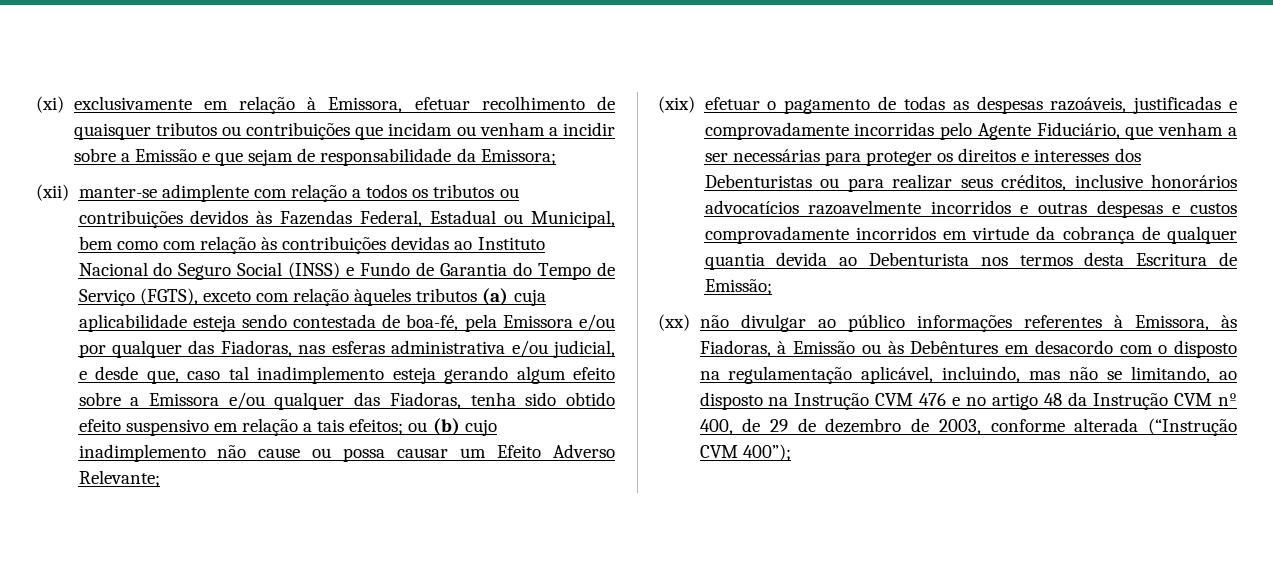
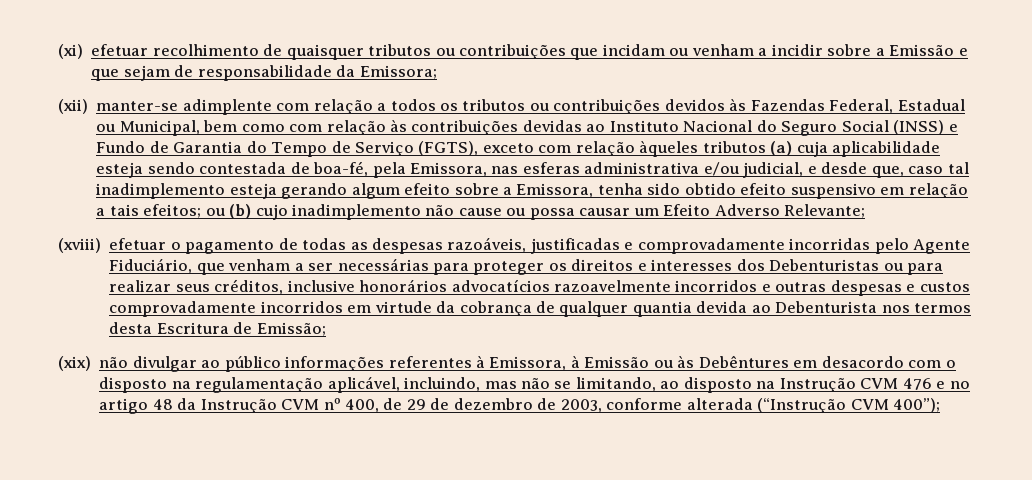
[73,96,403,114] exclusivamente em relação à Emissora, -> (83, 51) none
[502,314,615,331] [78,340,292,358] Emissora e/ou por qualquer das Fiadoras, -> [409,162,487,177] Emissora,
[148,392,461,410] Emissora e/ou qualquer das Fiadoras, -> [516,183,594,198] Emissora,
[658,96,695,113] (xix) -> [58,238,101,253] (xviii)
[658,314,690,331] (xx) -> [58,356,91,371] (xix)
[1221,315,1237,328] [699,340,771,357] às Fiadoras, -> (567, 363) none

